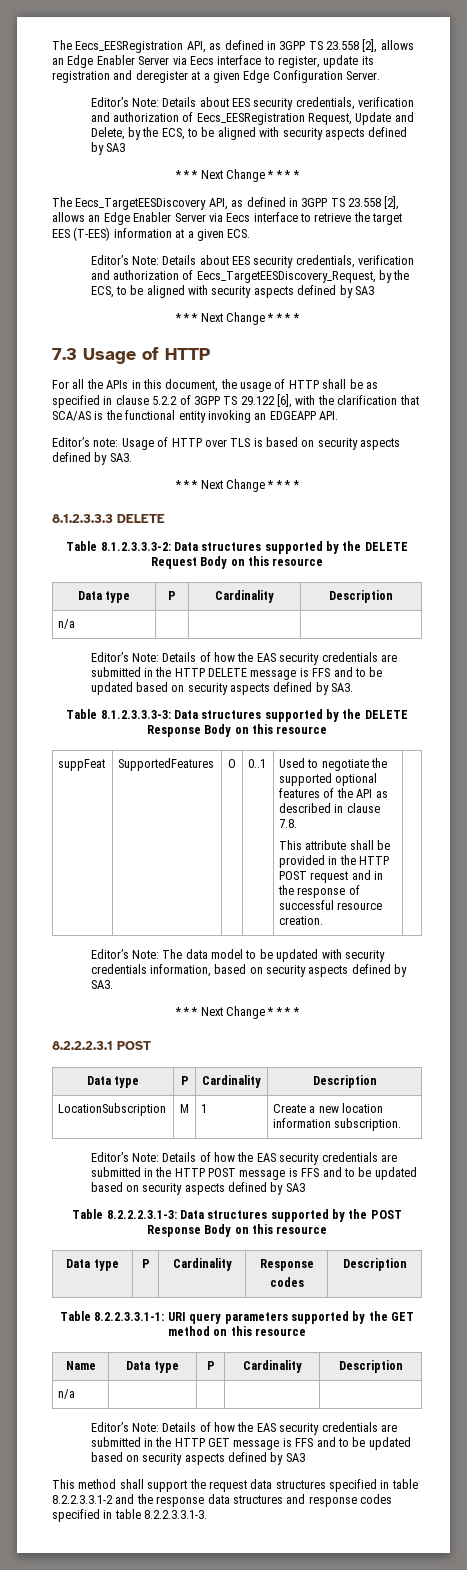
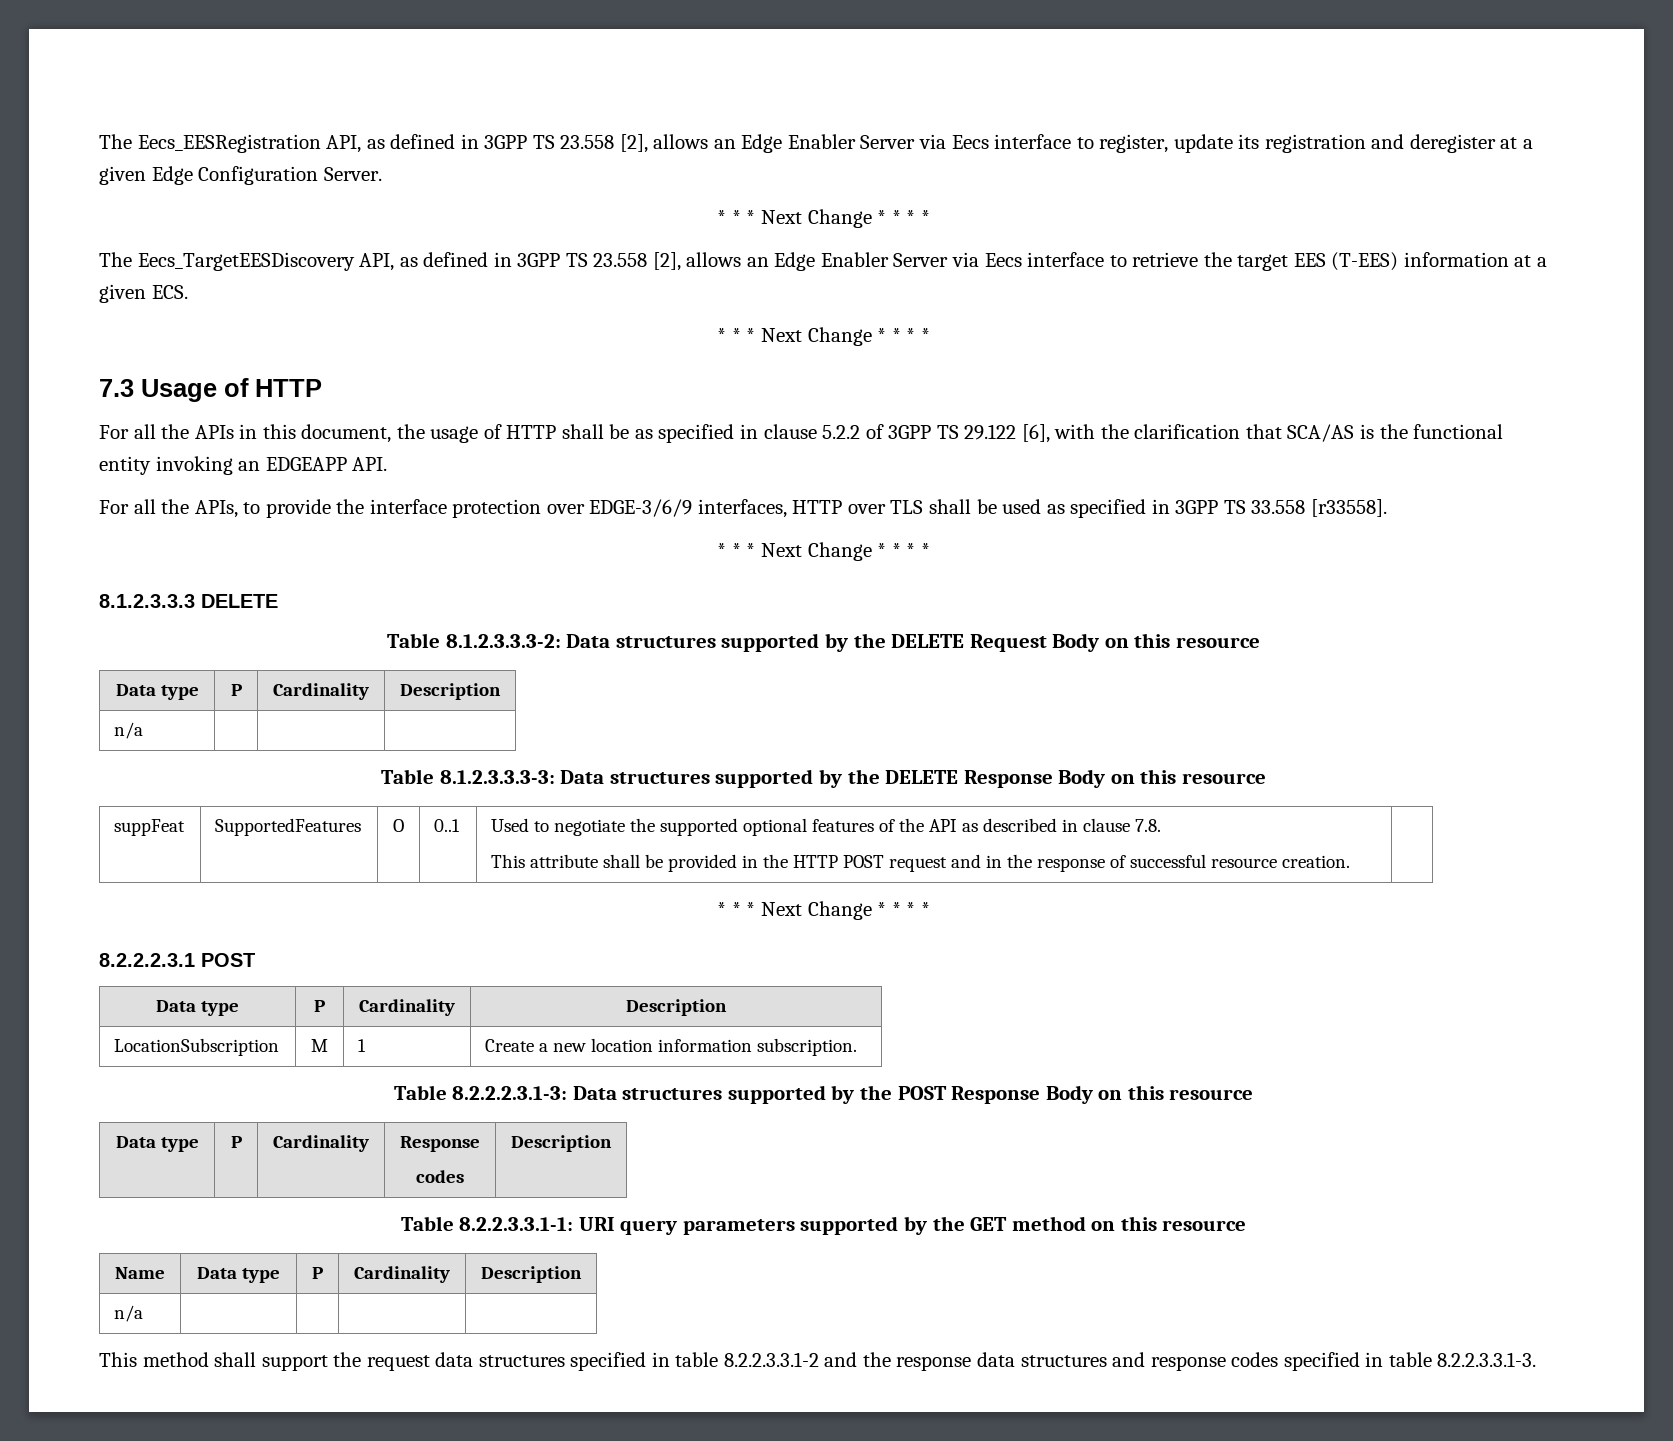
[90,97,415,110] [90,112,414,125] [90,127,408,140] [90,142,125,155] // Editor’s Note: Details about EES security credentials, verification and authorization of Eecs_EESRegistration Request, Update and Delete, by the ECS, to be aligned with security aspects defined by SA3 -> (382, 174) none
[90,255,415,268] [90,270,410,283] [90,285,374,298] // Editor’s Note: Details about EES security credentials, verification and authorization of Eecs_TargetEESDiscovery_Request, by the ECS, to be aligned with security aspects defined by SA3 -> (188, 292) none
[52,437,401,450] [52,452,132,465] Editor’s note: Usage of HTTP over TLS is based on security aspects defined by SA3. -> [99,499,1387,518] For all the APIs, to provide the interface protection over EDGE-3/6/9 interfaces, HTTP over TLS shall be used as specified in 3GPP TS 33.558 [r33558].
[90,652,397,665] [90,667,383,680] [90,682,354,695] // Editor’s Note: Details of how the EAS security credentials are submitted in the HTTP DELETE message is FFS and to be updated based on security aspects defined by SA3. -> (144, 730) none
[90,949,385,962] [90,964,408,977] [90,980,113,989] // Editor’s Note: The data model to be updated with security credentials information, based on security aspects defined by SA3. -> (1351, 861) none
[90,1152,397,1165] [90,1167,417,1180] [90,1182,305,1195] // Editor’s Note: Details of how the EAS security credentials are submitted in the HTTP POST message is FFS and to be updated based on security aspects defined by SA3 -> (858, 1047) none
[90,1422,397,1435] [90,1437,411,1450] [90,1452,305,1465] // Editor’s Note: Details of how the EAS security credentials are submitted in the HTTP GET message is FFS and to be updated based on security aspects defined by SA3 -> (144, 1313) none

